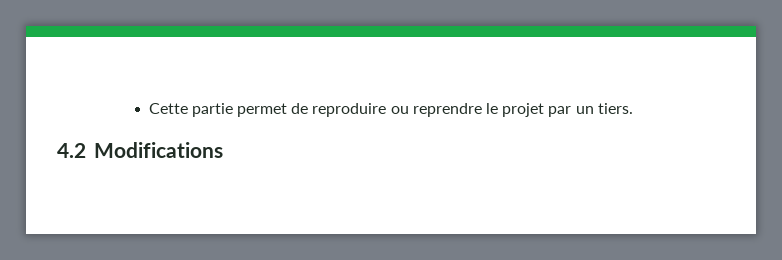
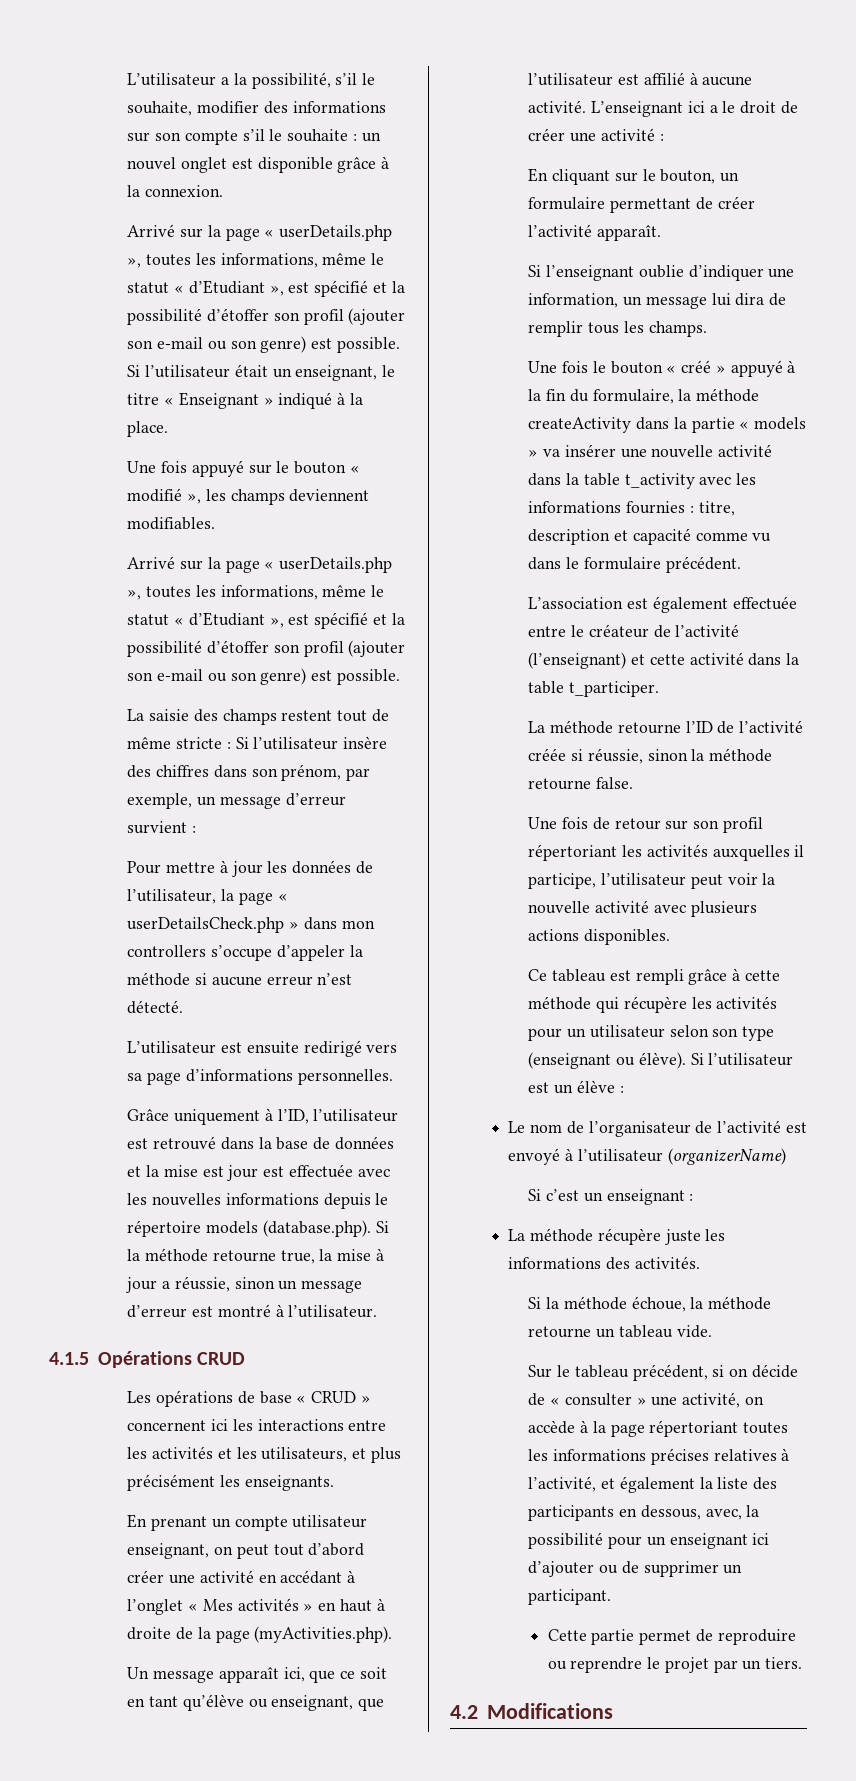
(148, 108) none -> [127,72,376,89] [127,101,386,116] [127,129,381,145] [127,156,390,173] [127,185,224,197] [127,224,393,241] [127,253,385,268] [127,280,405,297] [127,308,406,325] [127,336,400,353] [127,364,396,381] [127,392,363,409] [127,421,169,437] [127,460,360,477] [127,488,370,505] [127,517,216,530] [127,556,393,573] [127,585,385,600] [127,612,405,629] [127,640,406,657] [127,668,400,685] [127,709,389,725] [127,736,388,750] [127,764,371,781] [127,793,346,809] [127,821,197,834] [127,860,373,877] [127,889,288,905] [127,917,375,933] [127,945,363,961] [127,972,353,986] [127,1000,184,1014] [127,1040,398,1057] [127,1069,393,1085] [127,1108,399,1125] [127,1136,394,1150] [127,1164,390,1181] [127,1193,389,1209] [127,1220,389,1237] [127,1248,384,1264] [126,1276,363,1293] [127,1304,378,1318] [49,1351,246,1368] [127,1390,371,1407] [127,1419,387,1431] [127,1446,401,1463] [127,1474,334,1491] [127,1514,368,1531] [127,1543,365,1559] [127,1570,356,1584] [127,1598,385,1615] [127,1626,393,1643] [127,1667,387,1683] [127,1694,385,1711] [528,72,753,86] [528,100,798,117] [528,128,664,142] [528,168,740,185] [528,196,755,213] [528,224,662,241] [528,265,795,281] [528,293,787,309] [528,321,707,337] [528,360,796,377] [528,388,760,404] [528,417,807,433] [528,444,773,458] [528,473,757,489] [528,501,735,516] [528,528,772,545] [528,556,741,573] [528,596,797,613] [528,624,740,638] [528,652,800,669] [528,681,660,697] [528,720,804,734] [528,748,773,764] [528,777,634,790] [528,817,763,833] [528,844,805,861] [528,873,776,889] [528,900,757,917] [528,929,671,945] [528,968,780,985] [528,996,778,1013] [528,1025,775,1041] [528,1052,794,1069] [528,1080,624,1094] [508,1120,807,1137] [508,1148,786,1165] [528,1189,694,1205] [508,1228,726,1245] [508,1256,700,1270] [528,1296,772,1312] [528,1325,712,1338] [528,1364,798,1381] [528,1392,764,1408] [528,1420,789,1437] [528,1448,790,1465] [528,1476,778,1493] [528,1505,760,1521] [528,1532,770,1549] [528,1561,743,1577] [528,1589,612,1605] L’utilisateur a la possibilité, s’il le souhaite, modifier des informations sur son compte s’il le souhaite : un nouvel onglet est disponible grâce à la connexion. // Arrivé sur la page « userDetails.php », toutes les informations, même le statut « d’Etudiant », est spécifié et la possibilité d’étoffer son profil (ajouter son e-mail ou son genre) est possible. Si l’utilisateur était un enseignant, le titre « Enseignant » indiqué à la place. // Une fois appuyé sur le bouton « modifié », les champs deviennent modifiables. // Arrivé sur la page « userDetails.php », toutes les informations, même le statut « d’Etudiant », est spécifié et la possibilité d’étoffer son profil (ajouter son e-mail ou son genre) est possible. // La saisie des champs restent tout de même stricte : Si l’utilisateur insère des chiffres dans son prénom, par exemple, un message d’erreur survient : // Pour mettre à jour les données de l’utilisateur, la page « userDetailsCheck.php » dans mon controllers s’occupe d’appeler la méthode si aucune erreur n’est détecté. // L’utilisateur est ensuite redirigé vers sa page d’informations personnelles. // Grâce uniquement à l’ID, l’utilisateur est retrouvé dans la base de données et la mise est jour est effectuée avec les nouvelles informations depuis le répertoire models (database.php). Si la méthode retourne true, la mise à jour a réussie, sinon un message d’erreur est montré à l’utilisateur. // 4.1.5 Opérations CRUD // Les opérations de base « CRUD » concernent ici les interactions entre les activités et les utilisateurs, et plus précisément les enseignants. // En prenant un compte utilisateur enseignant, on peut tout d’abord créer une activité en accédant à l’onglet « Mes activités » en haut à droite de la page (myActivities.php). // Un message apparaît ici, que ce soit en tant qu’élève ou enseignant, que l’utilisateur est affilié à aucune activité. L’enseignant ici a le droit de créer une activité : // En cliquant sur le bouton, un formulaire permettant de créer l’activité apparaît. // Si l’enseignant oublie d’indiquer une information, un message lui dira de remplir tous les champs. // Une fois le bouton « créé » appuyé à la fin du formulaire, la méthode createActivity dans la partie « models » va insérer une nouvelle activité dans la table t_activity avec les informations fournies : titre, description et capacité comme vu dans le formulaire précédent. // L’association est également effectuée entre le créateur de l’activité (l’enseignant) et cette activité dans la table t_participer. // La méthode retourne l’ID de l’activité créée si réussie, sinon la méthode retourne false. // Une fois de retour sur son profil répertoriant les activités auxquelles il participe, l’utilisateur peut voir la nouvelle activité avec plusieurs actions disponibles. // Ce tableau est rempli grâce à cette méthode qui récupère les activités pour un utilisateur selon son type (enseignant ou élève). Si l’utilisateur est un élève : // Le nom de l’organisateur de l’activité est envoyé à l’utilisateur (organizerName) // Si c’est un enseignant : // La méthode récupère juste les informations des activités. // Si la méthode échoue, la méthode retourne un tableau vide. // Sur le tableau précédent, si on décide de « consulter » une activité, on accède à la page répertoriant toutes les informations précises relatives à l’activité, et également la liste des participants en dessous, avec, la possibilité pour un enseignant ici d’ajouter ou de supprimer un participant. //

